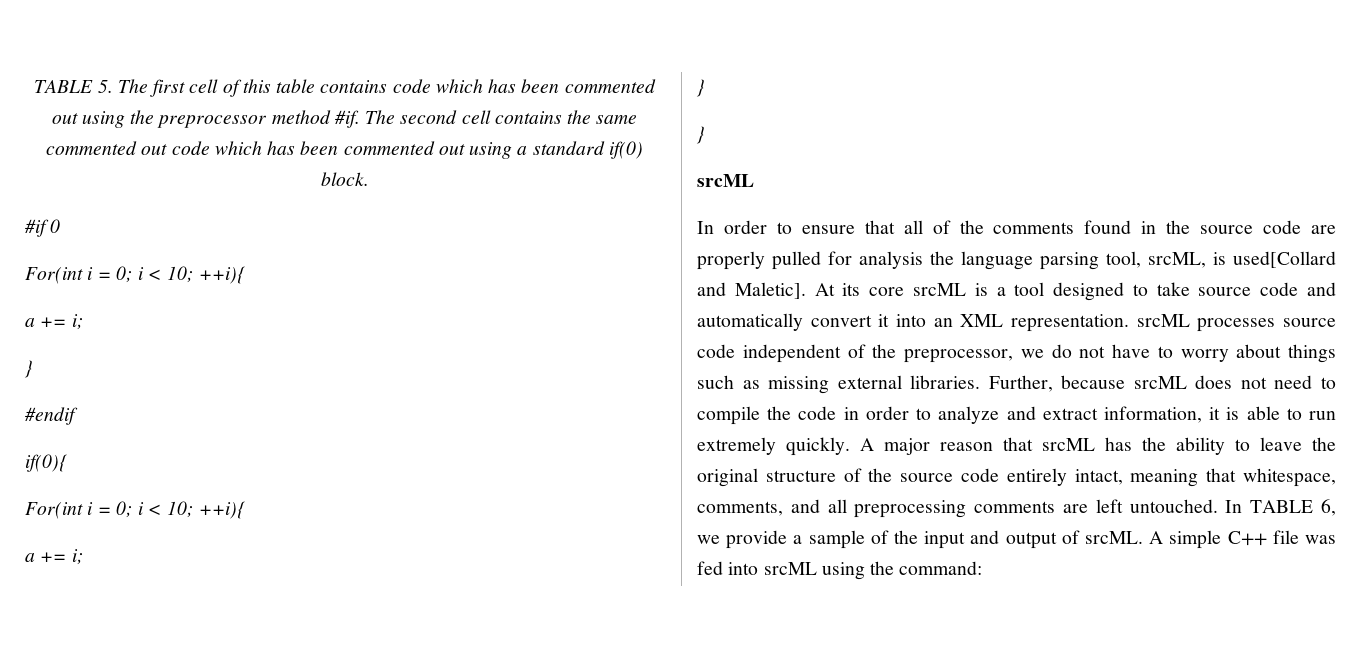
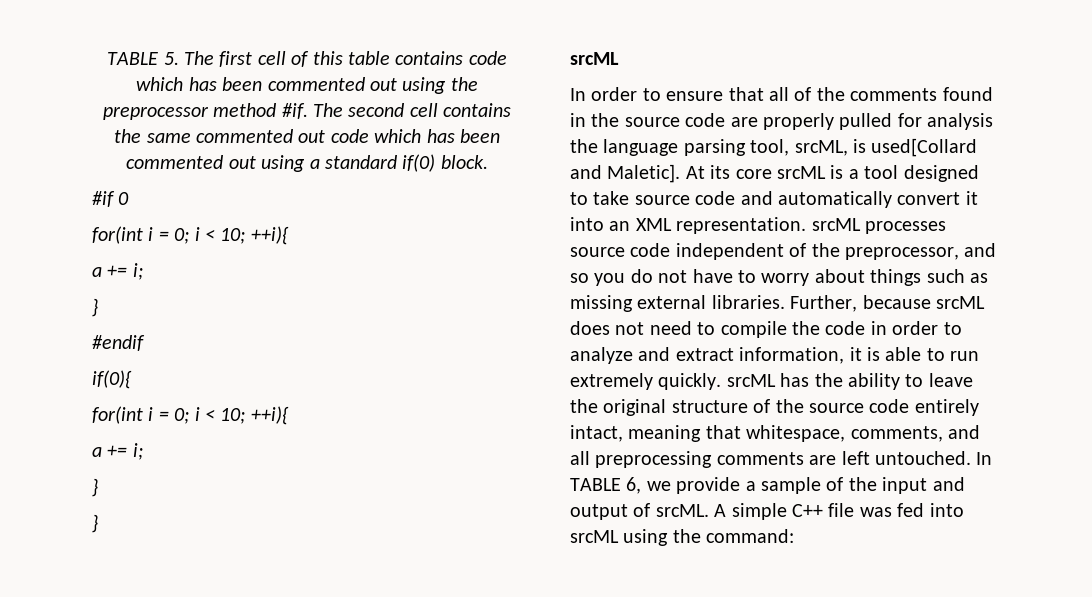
[25,267,83,284] For(int -> [92,226,143,244] for(int
[25,502,83,519] For(int -> [92,406,143,424] for(int
[1020,349,1044,358] we -> [964,243,997,257] [570,273,626,286] and so you
[860,437,1033,455] A major reason that -> (722, 381) none

